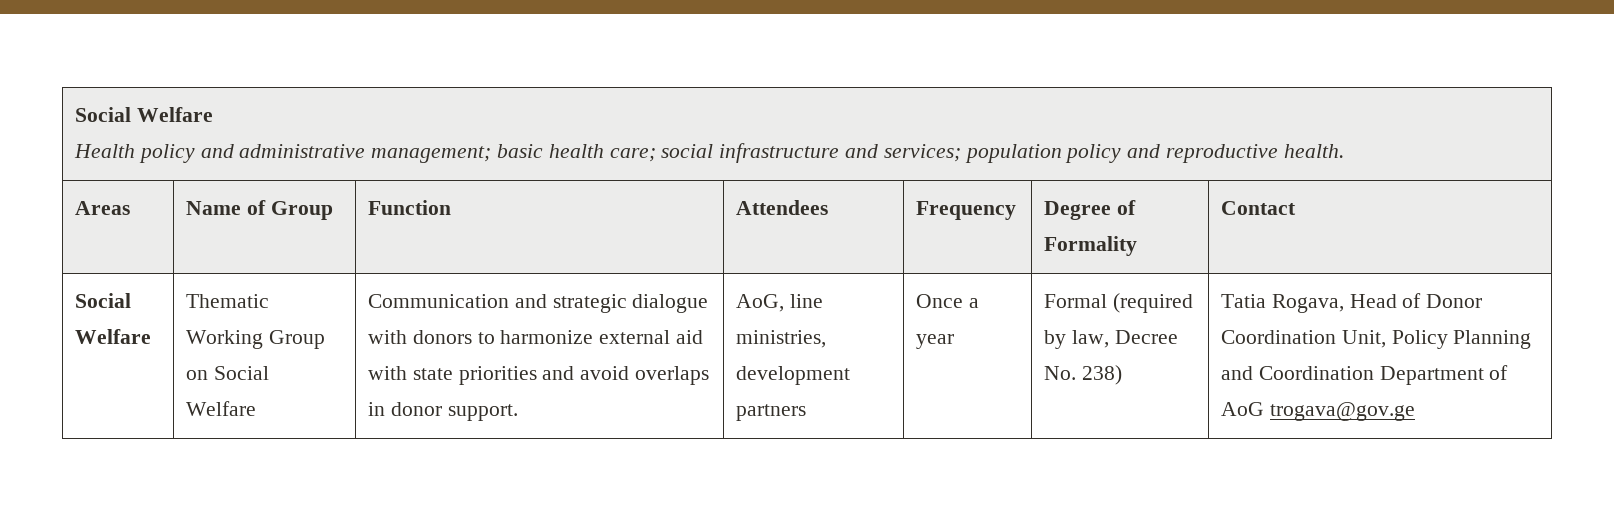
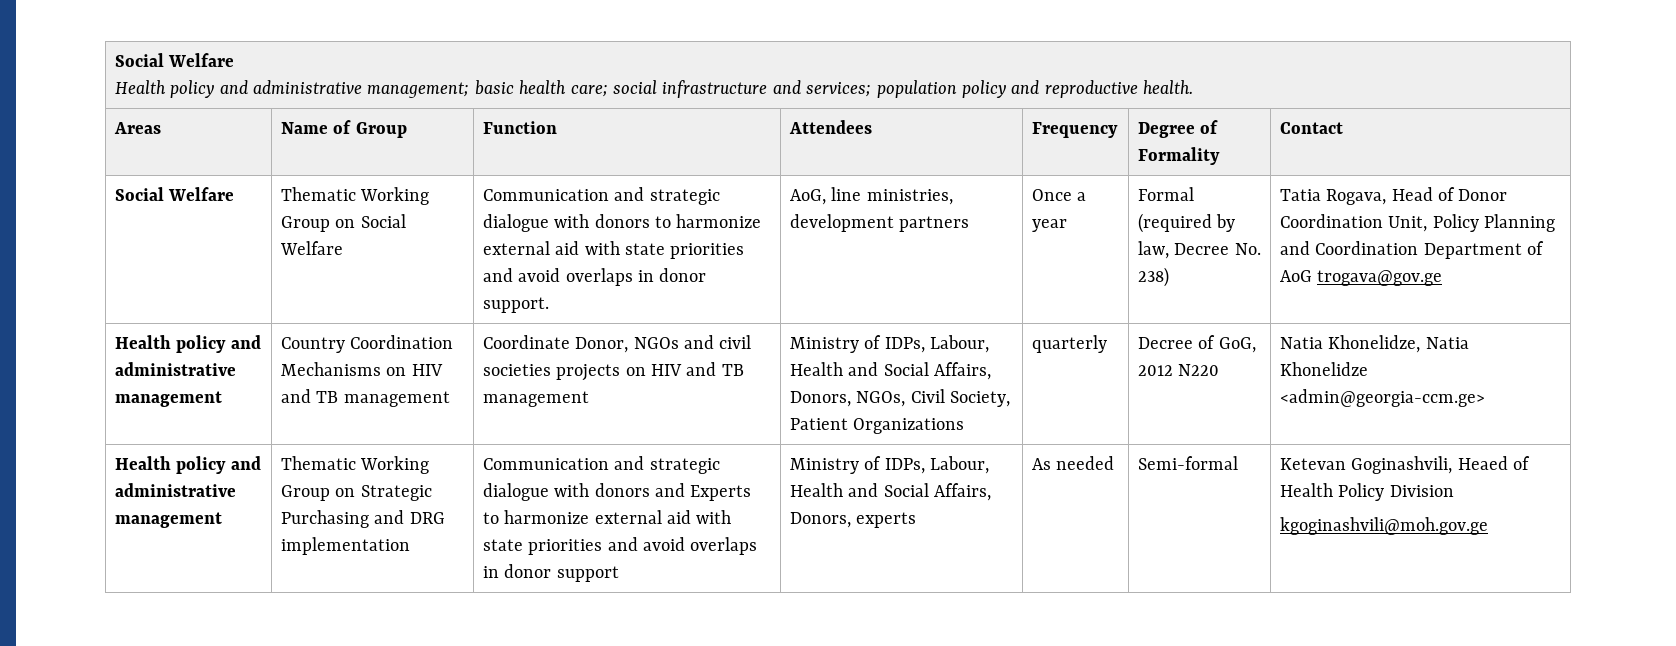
(1415, 411) none -> [114,335,261,353] [114,362,236,376] [114,391,222,407] [280,335,454,353] [280,362,443,376] [280,389,450,407] [482,335,752,353] [482,362,744,381] [482,391,589,407] [789,335,989,353] [789,362,991,380] [789,389,1010,407] [789,418,965,434] [1031,335,1107,353] [1137,335,1256,353] [1137,364,1220,376] [1279,335,1469,353] [1279,362,1368,376] [1279,389,1485,407] [114,456,261,474] [114,483,236,497] [114,512,222,528] [280,456,430,474] [280,485,432,501] [280,510,445,528] [280,537,410,555] [482,456,720,474] [482,483,752,501] [482,510,732,524] [482,537,758,555] [482,564,619,582] [789,456,989,474] [789,483,991,501] [789,512,917,528] [1031,456,1115,470] [1137,456,1238,470] [1279,456,1530,474] [1279,483,1454,501] [1279,517,1488,535] // Health policy and administrative management | Country Coordination Mechanisms on HIV and TB management | Coordinate Donor, NGOs and civil societies projects on HIV and TB management | Ministry of IDPs, Labour, Health and Social Affairs, Donors, NGOs, Civil Society, Patient Organizations | quarterly | Decree of GoG, 2012 N220 | Natia Khonelidze, Natia Khonelidze <admin@georgia-ccm.ge> // Health policy and administrative management | Thematic Working Group on Strategic Purchasing and DRG implementation | Communication and strategic dialogue with donors and Experts to harmonize external aid with state priorities and avoid overlaps in donor support | Ministry of IDPs, Labour, Health and Social Affairs, Donors, experts | As needed | Semi-formal | Ketevan Goginashvili, Heaed of Health Policy Division // kgoginashvili@moh.gov.ge

